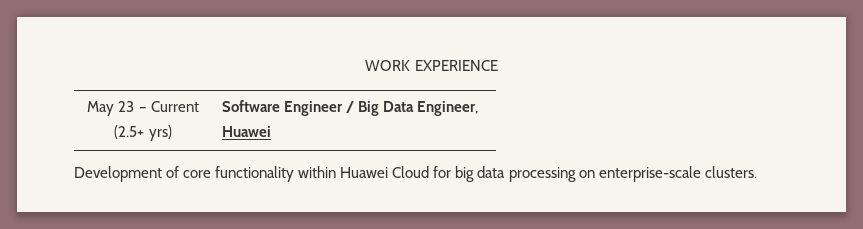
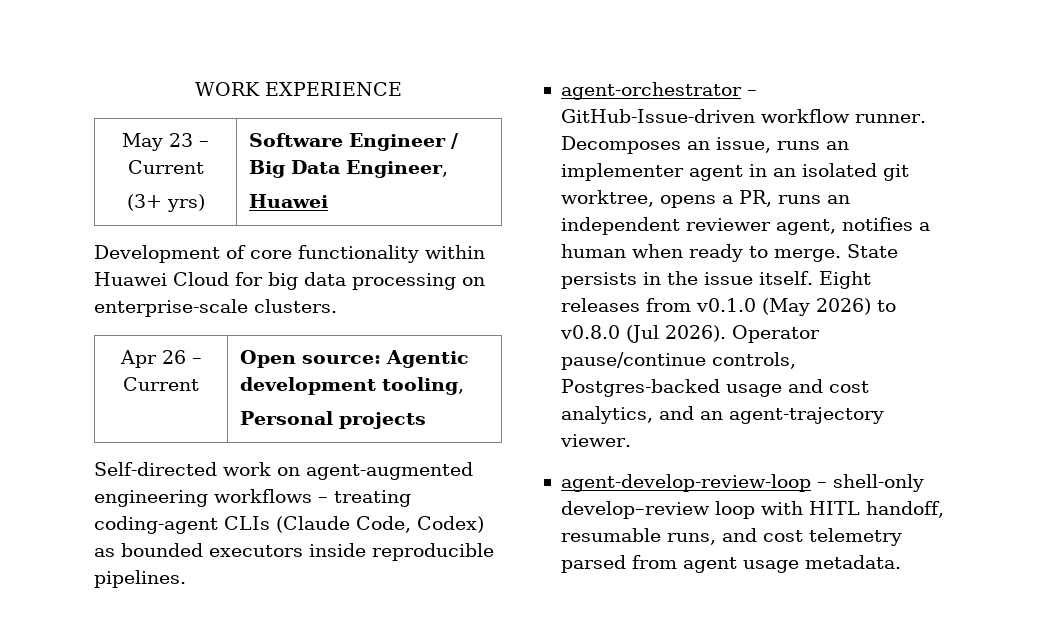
[114,125,145,139] (2.5+ -> [126,194,162,211] (3+
(757, 172) none -> [119,350,202,368] [123,377,199,391] [240,350,470,368] [240,377,465,395] [240,411,427,429] [94,462,473,480] [94,489,411,507] [94,516,484,534] [94,543,494,561] [94,570,186,588] [560,82,757,100] [560,109,926,123] [560,136,849,154] [560,163,909,181] [560,190,850,208] [560,217,930,235] [560,244,898,262] [560,271,871,289] [560,298,896,316] [559,325,820,343] [560,352,796,370] [560,379,869,397] [560,406,884,424] [559,434,631,447] [560,474,924,492] [560,501,944,519] [560,528,902,546] [560,555,901,573] // Apr 26 – Current | Open source: Agentic development tooling, // Personal projects // Self-directed work on agent-augmented engineering workflows – treating coding-agent CLIs (Claude Code, Codex) as bounded executors inside reproducible pipelines. // agent-orchestrator – GitHub-Issue-driven workflow runner. Decomposes an issue, runs an implementer agent in an isolated git worktree, opens a PR, runs an independent reviewer agent, notifies a human when ready to merge. State persists in the issue itself. Eight releases from v0.1.0 (May 2026) to v0.8.0 (Jul 2026). Operator pause/continue controls, Postgres-backed usage and cost analytics, and an agent-trajectory viewer. // agent-develop-review-loop – shell-only develop–review loop with HITL handoff, resumable runs, and cost telemetry parsed from agent usage metadata.

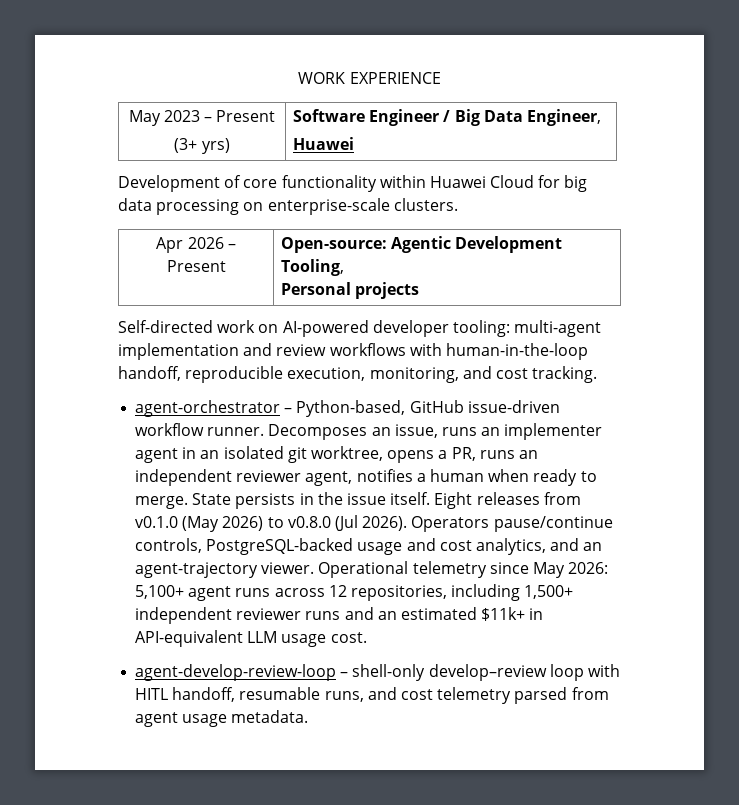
[169,133,209,147] [127,160,204,174] 23 – Current -> [163,110,276,122] 2023 – Present
[161,350,202,364] [123,377,199,391] [240,350,470,368] [240,377,465,395] 26 – Current | Open source: Agentic development tooling, -> [187,237,236,249] [166,260,226,272] [281,236,563,253] [281,259,345,276] 2026 – Present | Open-source: Agentic Development Tooling,
[305,462,473,480] [94,489,411,507] [94,516,484,534] [94,543,494,561] [94,570,186,588] agent-augmented engineering workflows – treating coding-agent CLIs (Claude Code, Codex) as bounded executors inside reproducible pipelines. -> [282,320,602,337] [118,343,588,360] [118,366,598,383] AI-powered developer tooling: multi-agent implementation and review workflows with human-in-the-loop handoff, reproducible execution, monitoring, and cost tracking.
[560,109,755,123] GitHub-Issue-driven -> [296,400,560,417] Python-based, GitHub issue-driven
[731,325,820,343] Operator -> [411,516,490,532] Operators
[560,379,720,397] Postgres-backed -> [206,538,354,555] PostgreSQL-backed
(631, 440) none -> [318,561,609,578] [135,584,574,601] [135,607,544,624] [135,630,367,647] Operational telemetry since May 2026: 5,100+ agent runs across 12 repositories, including 1,500+ independent reviewer runs and an estimated $11k+ in API-equivalent LLM usage cost.

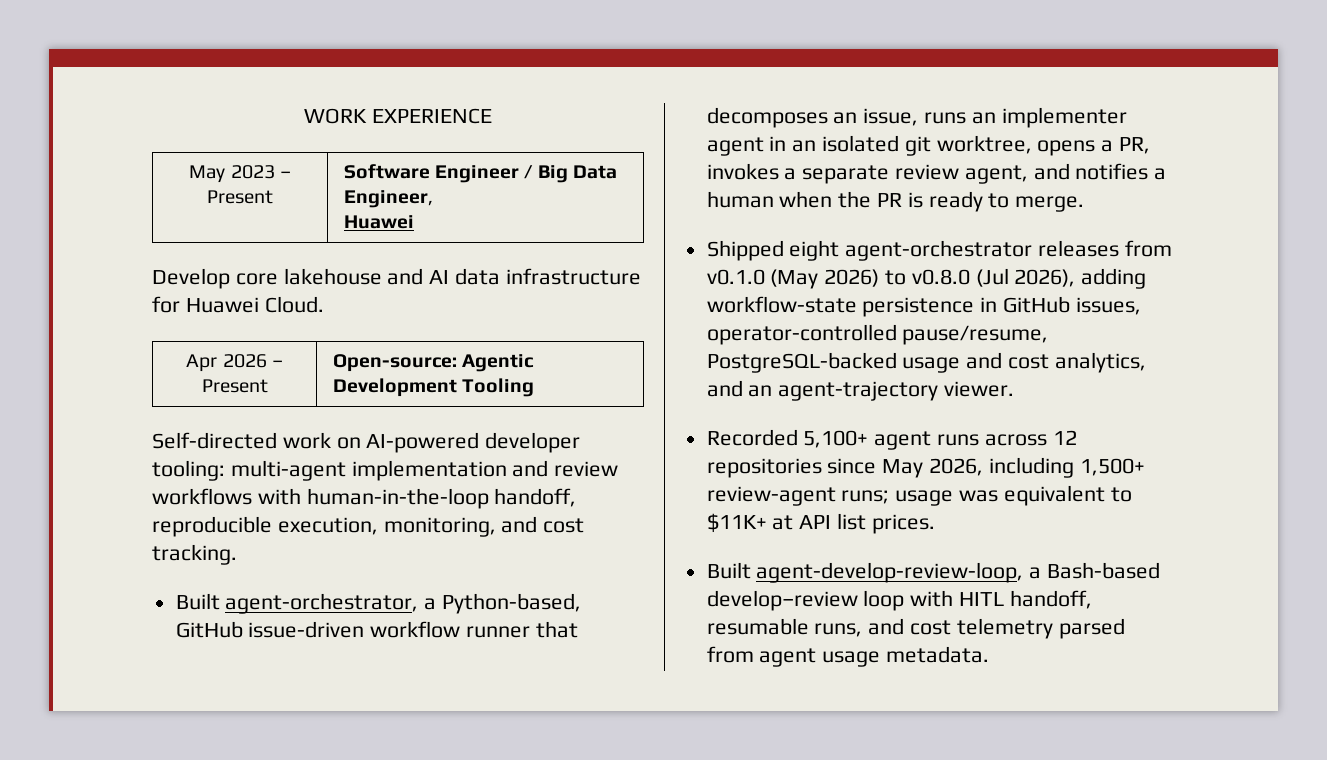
[174,138,230,154] // (3+ yrs) -> (273, 197) none
[118,175,588,192] [118,198,458,215] Development of core functionality within Huawei Cloud for big data processing on enterprise-scale clusters. -> [152,268,641,289] [152,296,324,313] Develop core lakehouse and AI data infrastructure for Huawei Cloud.
[281,259,345,276] [281,282,420,299] Tooling, // Personal projects -> [461,378,534,397] Tooling
[135,400,293,417] agent-orchestrator – -> [175,593,437,614] Built agent-orchestrator, a
[207,424,368,440] runner. Decomposes -> [466,621,578,638] [706,107,828,128] runner that decomposes
[479,450,538,459] [135,469,353,486] runs an independent reviewer agent, -> [706,163,1070,184] invokes a separate review agent, and
(530, 475) none -> [838,191,923,208] the PR is
[192,492,473,509] State persists in the issue itself. Eight -> [706,240,1033,261] // Shipped eight agent-orchestrator
[362,516,613,532] [135,538,203,553] 2026). Operators pause/continue controls, -> [1014,268,1147,289] [706,296,1141,317] [706,324,1049,345] 2026), adding workflow-state persistence in GitHub issues, operator-controlled pause/resume,
[318,561,609,578] Operational telemetry since May 2026: -> [706,429,798,446] // Recorded
[350,584,574,601] [135,607,544,624] [135,630,367,647] [135,664,426,681] repositories, including 1,500+ independent reviewer runs and an estimated $11k+ in API-equivalent LLM usage cost. // agent-develop-review-loop – shell-only -> [706,457,1145,478] [706,485,1132,506] [706,513,935,534] [706,562,1161,583] repositories since May 2026, including 1,500+ review-agent runs; usage was equivalent to $11K+ at API list prices. // Built agent-develop-review-loop, a Bash-based

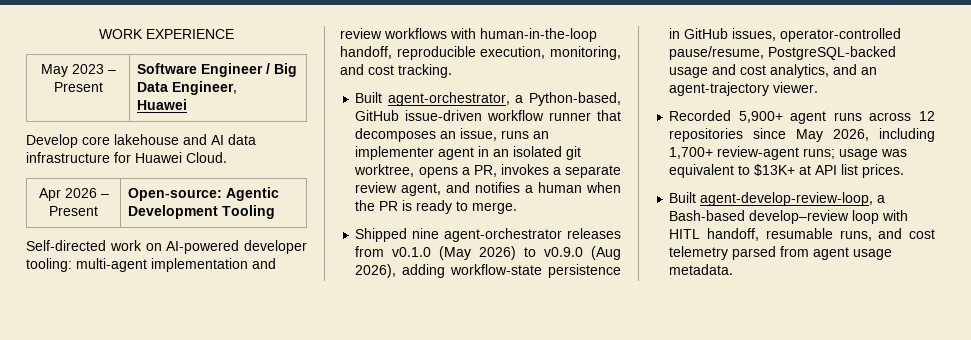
[789,240,840,261] eight -> [412,228,440,239] nine
[911,268,1009,287] v0.8.0 (Jul -> [544,246,621,260] v0.9.0 (Aug
[803,430,869,448] 5,100+ -> [738,111,783,123] 5,900+
[1079,458,1145,476] 1,500+ -> [669,147,714,159] 1,700+
[706,513,767,533] $11K+ -> [754,164,796,176] $13K+

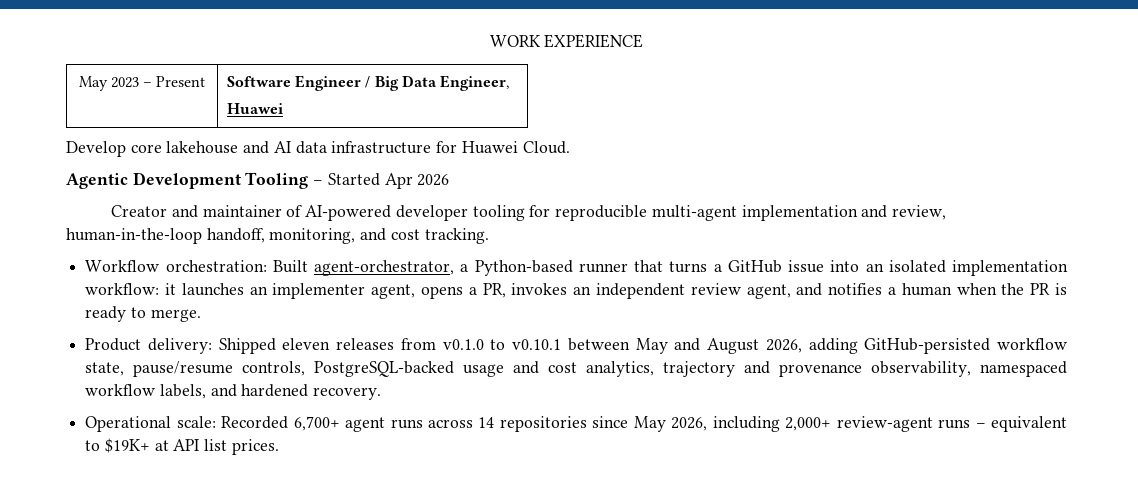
[38,188,109,201] [49,206,98,216] [127,187,279,201] [127,205,275,219] [26,240,307,254] [26,258,276,272] [340,28,597,42] [340,46,546,60] // Apr 2026 – Present | Open-source: Agentic Development Tooling // Self-directed work on AI-powered developer tooling: multi-agent implementation and review workflows with human-in-the-loop handoff, reproducible execution, -> [66,172,450,189] [111,205,946,221] [66,228,265,244] // Agentic Development Tooling – Started Apr 2026 // Creator and maintainer of AI-powered developer tooling for reproducible multi-agent implementation and review, human-in-the-loop handoff,
(452, 71) none -> [85,260,267,272] Workflow orchestration:
[529,92,621,106] [355,110,621,121] [355,128,550,142] [355,146,582,160] [354,164,415,177] Python-based, GitHub issue-driven workflow runner that decomposes an issue, runs an implementer agent in an isolated git worktree, -> [474,260,1068,276] [85,283,416,299] Python-based runner that turns a GitHub issue into an isolated implementation workflow: it launches an implementer agent,
[552,165,621,178] a separate -> [573,283,686,299] an independent
[355,228,621,242] [355,246,621,260] [355,264,621,278] [669,28,902,42] [669,46,765,60] Shipped nine agent-orchestrator releases from v0.1.0 (May 2026) to v0.9.0 (Aug 2026), adding workflow-state persistence in GitHub issues, operator-controlled pause/resume, -> [85,338,1067,354] [85,361,306,377] Product delivery: Shipped eleven releases from v0.1.0 to v0.10.1 between May and August 2026, adding GitHub-persisted workflow state, pause/resume controls,
[833,64,878,75] [669,82,819,96] [669,110,783,123] and an agent-trajectory viewer. // Recorded 5,900+ -> [663,361,1067,377] [85,384,382,400] [85,416,340,432] trajectory and provenance observability, namespaced workflow labels, and hardened recovery. // Operational scale: Recorded 6,700+
[919,111,935,121] 12 -> [478,417,495,428] 14
[669,146,908,160] 1,700+ review-agent runs; usage was -> [785,416,986,432] 2,000+ review-agent runs –
[754,164,796,176] $13K+ -> [104,438,150,453] $19K+
[669,192,886,206] [669,210,909,224] [669,228,935,241] [669,246,893,260] [669,264,734,275] // Built agent-develop-review-loop, a Bash-based develop–review loop with HITL handoff, resumable runs, and cost telemetry parsed from agent usage metadata. -> (279, 447) none

